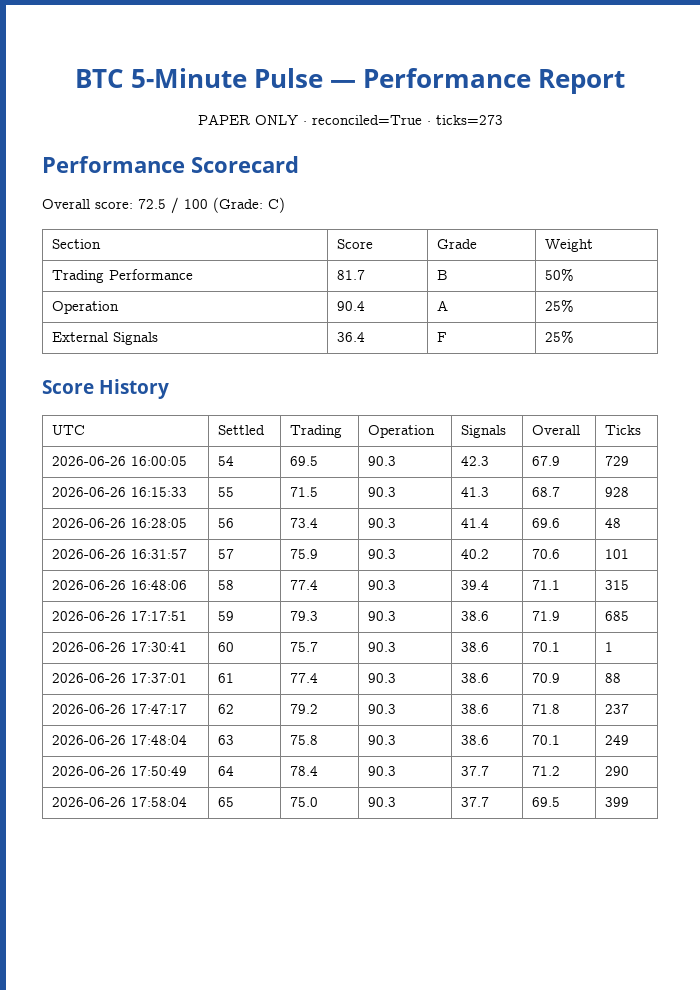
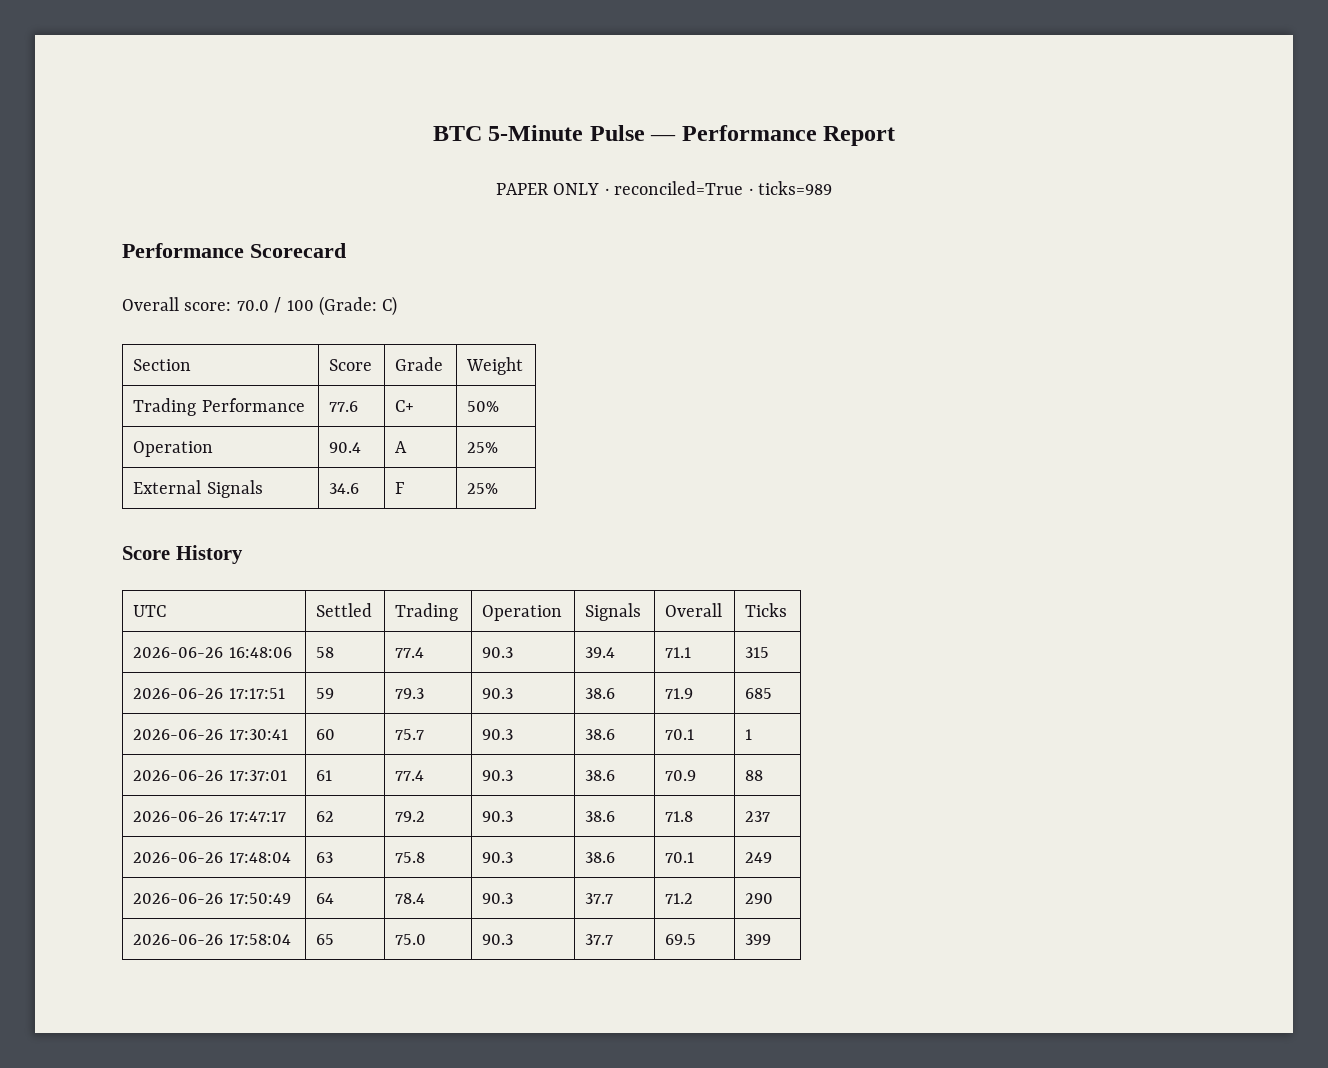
[435,115,503,125] ticks=273 -> [757,181,832,195] ticks=989
[138,199,166,209] 72.5 -> [236,300,269,311] 70.0
[337,270,366,280] [437,270,449,280] 81.7 | B -> [329,401,359,412] [395,400,415,412] 77.6 | C+
[337,332,366,342] 36.4 -> [329,483,360,494] 34.6
[52,456,188,466] [218,456,235,466] [290,456,319,466] [368,456,397,466] [461,456,490,466] [532,456,561,466] [605,456,630,466] [52,487,188,497] [218,487,235,497] [290,487,319,497] [368,487,397,497] [461,487,490,497] [532,487,561,497] [605,487,630,497] [52,518,188,528] [218,518,235,528] [290,518,319,528] [368,518,397,528] [461,518,490,528] [532,518,561,528] [605,518,622,528] [52,549,188,559] [218,549,235,559] [290,549,319,559] [368,549,397,559] [461,549,490,559] [532,549,561,559] [605,549,630,559] // 2026-06-26 16:00:05 | 54 | 69.5 | 90.3 | 42.3 | 67.9 | 729 // 2026-06-26 16:15:33 | 55 | 71.5 | 90.3 | 41.3 | 68.7 | 928 // 2026-06-26 16:28:05 | 56 | 73.4 | 90.3 | 41.4 | 69.6 | 48 // 2026-06-26 16:31:57 | 57 | 75.9 | 90.3 | 40.2 | 70.6 | 101 -> (788, 610) none

